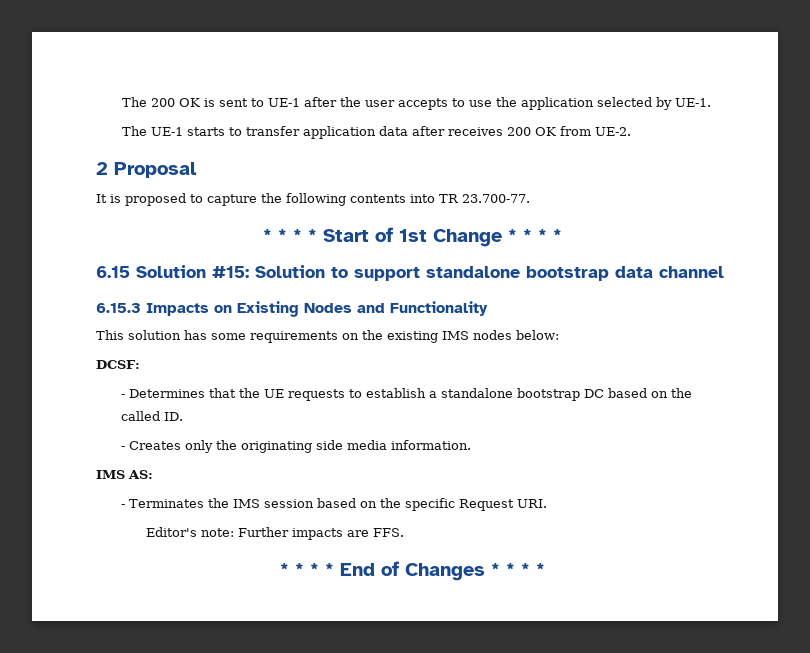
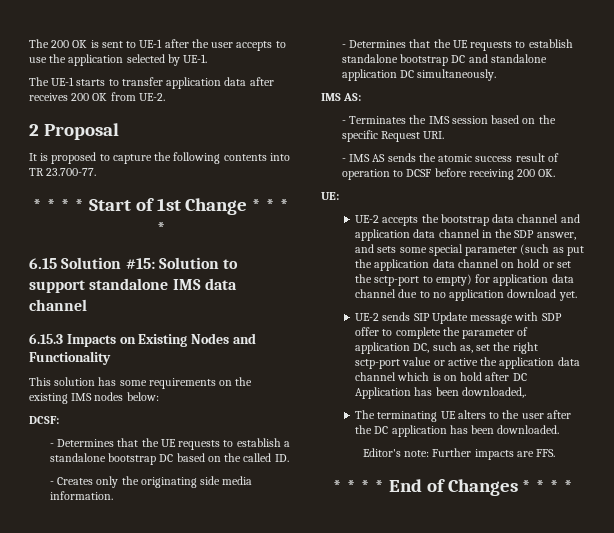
[526,266,609,281] bootstrap -> [172,279,201,290] IMS
(471, 445) none -> [341,39,573,51] [341,54,547,66] [341,69,497,81] // - Determines that the UE requests to establish standalone bootstrap DC and standalone application DC simultaneously.
(547, 503) none -> [341,153,559,162] [341,168,556,180] [321,192,339,200] [355,214,580,226] [355,229,576,241] [355,244,584,256] [355,259,571,271] [355,274,574,286] [355,289,577,301] [355,312,562,324] [355,327,529,339] [355,342,538,354] [355,357,580,369] [355,372,527,381] [355,387,526,399] [355,410,571,422] [355,425,560,437] // - IMS AS sends the atomic success result of operation to DCSF before receiving 200 OK. // UE: // UE-2 accepts the bootstrap data channel and application data channel in the SDP answer, and sets some special parameter (such as put the application data channel on hold or set the sctp-port to empty) for application data channel due to no application download yet. // UE-2 sends SIP Update message with SDP offer to complete the parameter of application DC, such as, set the right sctp-port value or active the application data channel which is on hold after DC Application has been downloaded,. // The terminating UE alters to the user after the DC application has been downloaded.

